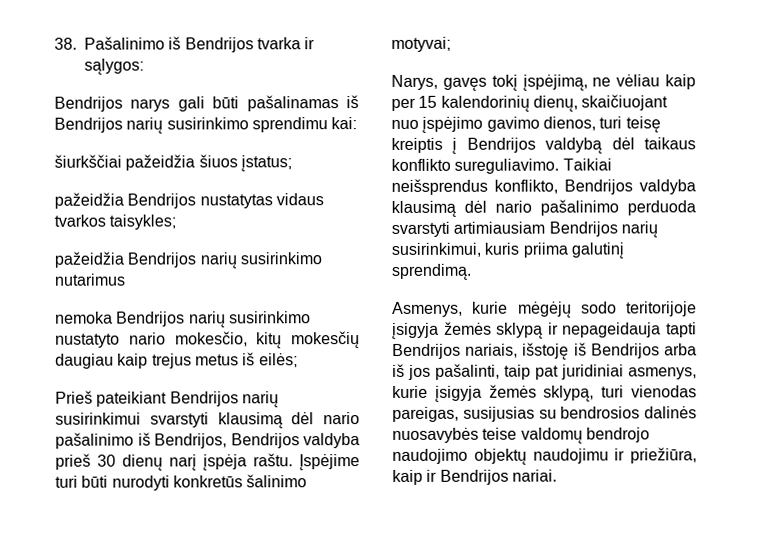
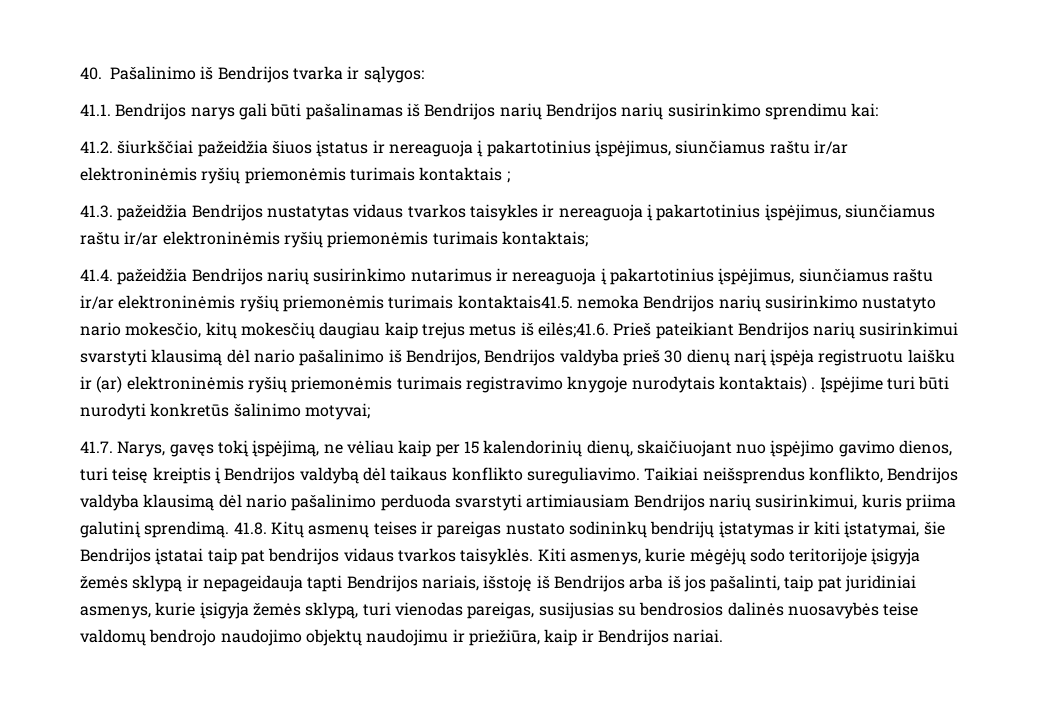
[54,37,77,50] 38. -> [80,67,102,80] 40.
(144, 66) none -> [80,104,111,116] 41.1.
(164, 125) none -> [545,103,664,120] Bendrijos narių
(358, 123) none -> [80,141,113,153] 41.2.
[240,155,292,172] įstatus; // -> [316,140,848,157] [80,167,510,184] [80,205,113,218] įstatus ir nereaguoja į pakartotinius įspėjimus, siunčiamus raštu ir/ar elektroninėmis ryšių priemonėmis turimais kontaktais ; // 41.3.
[109,214,177,230] taisykles; // -> [469,204,935,221] [80,231,588,248] [80,269,113,281] taisykles ir nereaguoja į pakartotinius įspėjimus, siunčiamus raštu ir/ar elektroninėmis ryšių priemonėmis turimais kontaktais; // 41.4.
(126, 279) // -> [495,268,933,285] [80,295,573,312] ir nereaguoja į pakartotinius įspėjimus, siunčiamus raštu ir/ar elektroninėmis ryšių priemonėmis turimais kontaktais41.5.
[258,353,298,368] eilės; // -> [537,322,609,338] eilės;41.6.
[253,453,293,467] raštu. -> [818,349,955,366] [80,376,816,393] registruotu laišku ir (ar) elektroninėmis ryšių priemonėmis turimais registravimo knygoje nurodytais kontaktais) .
(451, 44) none -> [80,441,113,453] 41.7.
[392,301,463,317] // Asmenys, -> [233,521,945,538] [80,548,641,565] 41.8. Kitų asmenų teises ir pareigas nustato sodininkų bendrijų įstatymas ir kiti įstatymai, šie Bendrijos įstatai taip pat bendrijos vidaus tvarkos taisyklės. Kiti asmenys,

